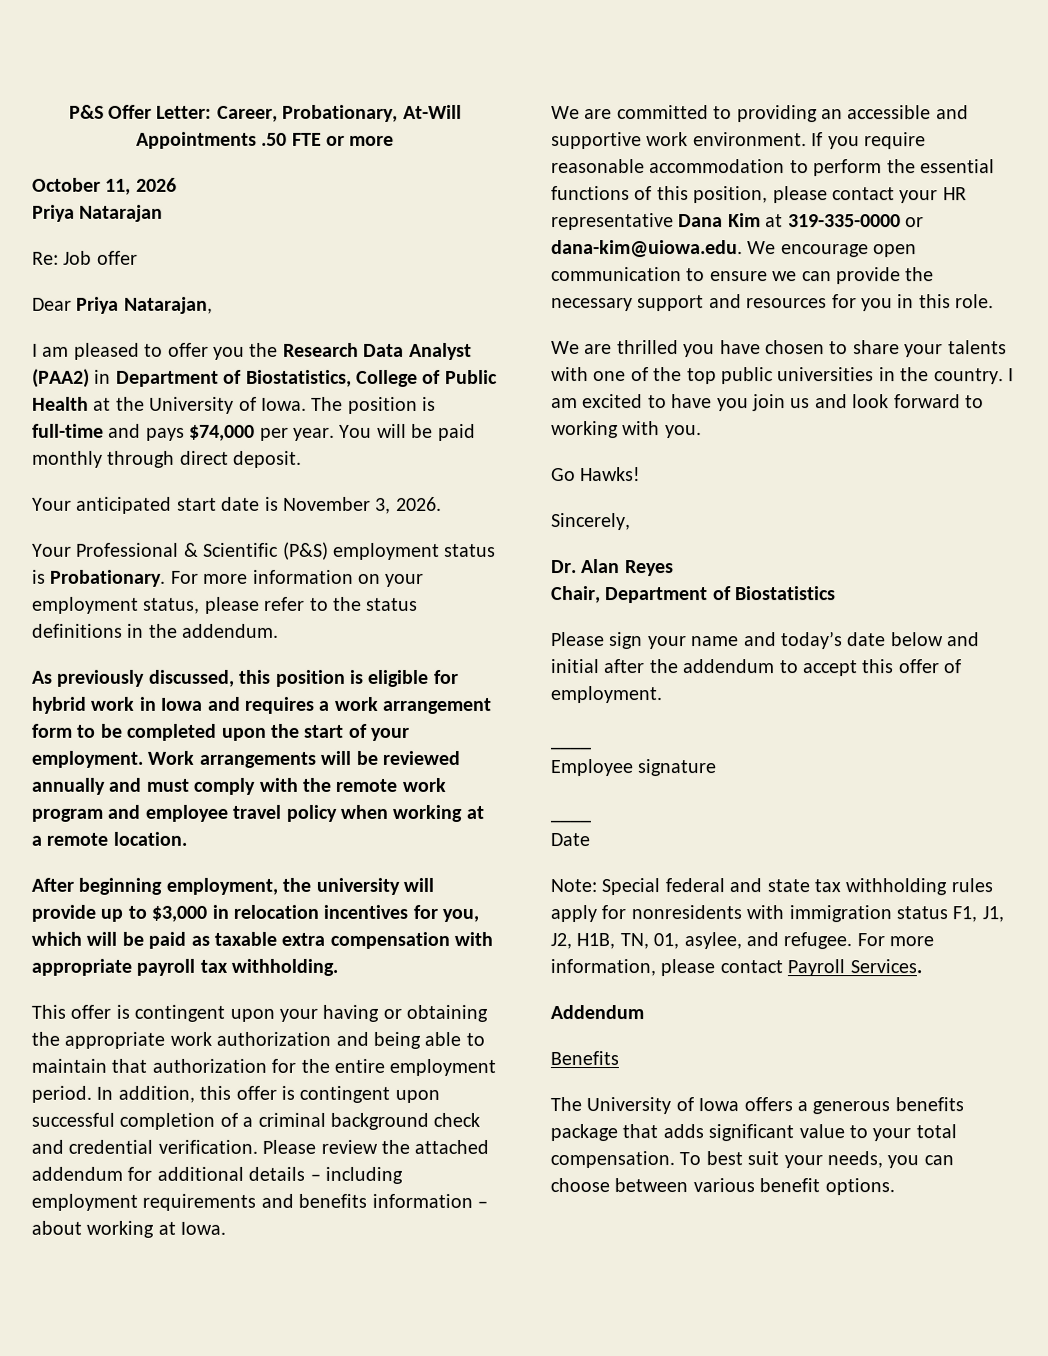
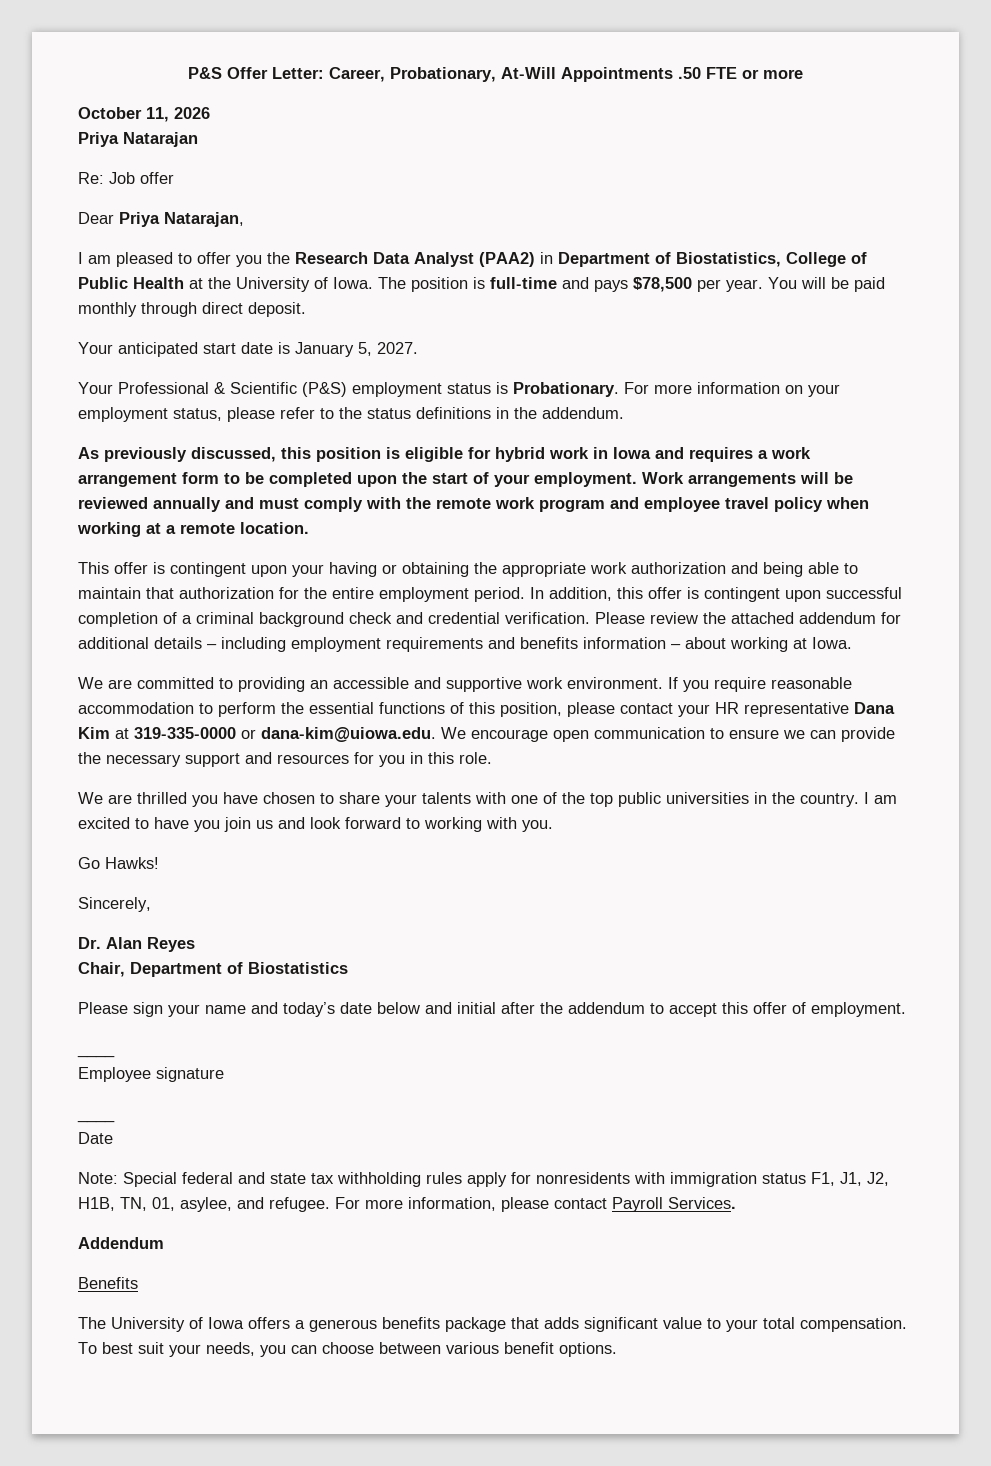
[189,424,256,441] $74,000 -> [633,277,692,292] $78,500
[283,496,442,514] November 3, 2026. -> [295,342,418,357] January 5, 2027.
[31,877,434,895] [31,904,480,922] [31,931,494,949] [31,958,339,976] // After beginning employment, the university will provide up to $3,000 in relocation incentives for you, which will be paid as taxable extra compensation with appropriate payroll tax withholding. -> (309, 528) none

